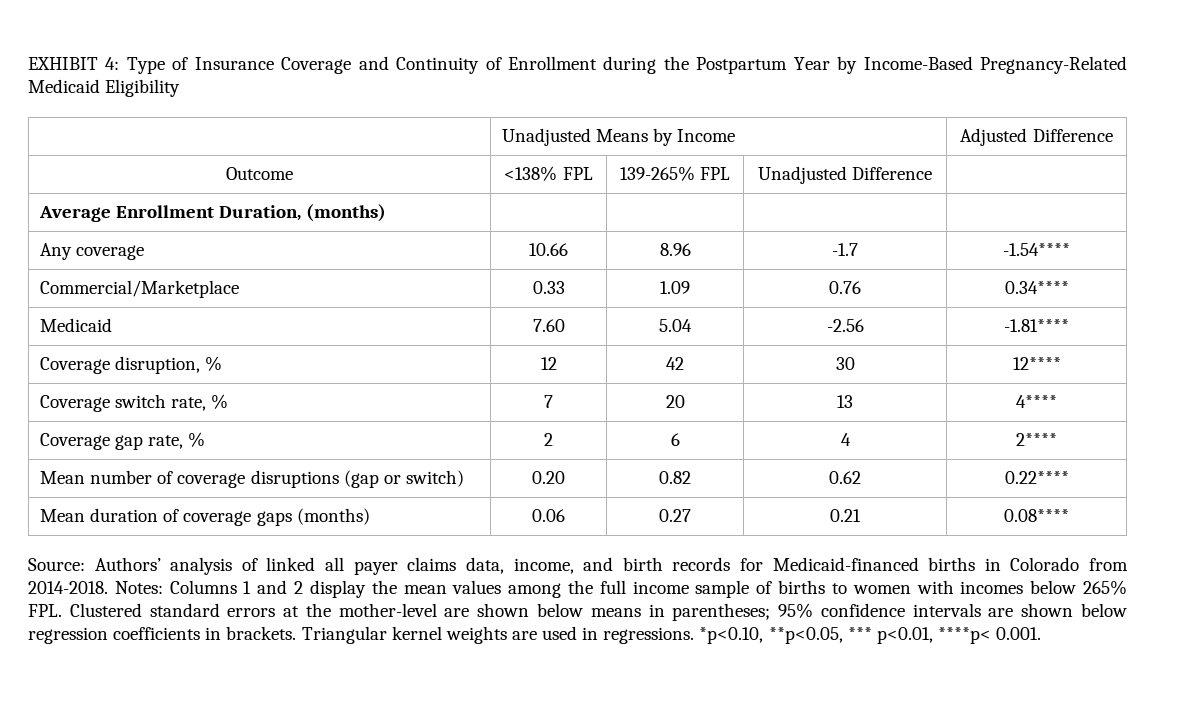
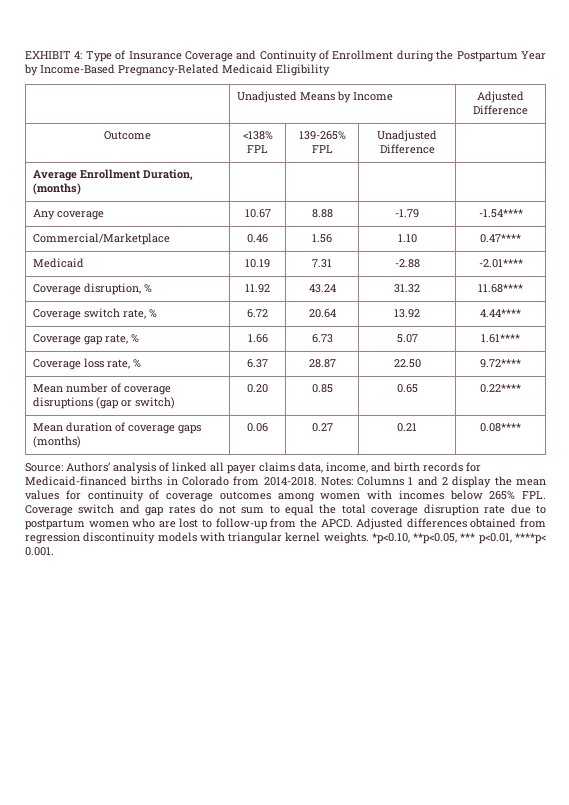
[529,243,568,256] [659,243,691,256] [832,243,858,256] 10.66 | 8.96 | -1.7 -> [244,209,271,218] [311,209,333,218] [395,209,419,218] 10.67 | 8.88 | -1.79
[532,281,565,294] [660,281,690,294] [829,281,861,294] [1004,281,1069,294] [39,318,112,332] [532,319,565,332] [659,319,692,332] [826,319,864,332] [1004,319,1069,332] 0.33 | 1.09 | 0.76 | 0.34**** // Medicaid | 7.60 | 5.04 | -2.56 | -1.81**** -> [247,234,268,243] [312,234,332,243] [397,234,417,243] [480,234,521,243] [33,258,85,268] [245,259,270,268] [312,259,332,268] [394,259,420,268] [478,259,523,268] 0.46 | 1.56 | 1.10 | 0.47**** // Medicaid | 10.19 | 7.31 | -2.88 | -2.01****
[540,357,557,370] [666,357,684,370] [835,357,855,370] [1012,357,1061,370] 12 | 42 | 30 | 12**** -> [245,284,270,293] [308,284,336,293] [394,284,420,293] [478,284,523,293] 11.92 | 43.24 | 31.32 | 11.68****
[544,395,553,408] [665,395,685,408] [837,395,853,408] [1016,395,1057,408] 7 | 20 | 13 | 4**** -> [247,309,268,318] [308,309,336,318] [394,309,420,318] [480,309,521,317] 6.72 | 20.64 | 13.92 | 4.44****
[544,433,553,446] [670,433,680,446] [840,433,851,446] [1016,433,1057,446] 2 | 6 | 4 | 2**** -> [247,334,268,343] [311,334,333,343] [396,334,418,343] [481,334,520,343] [33,358,142,370] [247,359,268,368] [308,359,336,368] [393,359,421,368] [480,359,521,368] 1.66 | 6.73 | 5.07 | 1.61**** // Coverage loss rate, % | 6.37 | 28.87 | 22.50 | 9.72****
[659,471,691,484] [829,471,861,484] 0.82 | 0.62 -> [311,384,333,393] [396,384,418,393] 0.85 | 0.65
[508,580,847,598] among the full income sample of births to -> [65,490,315,502] for continuity of coverage outcomes among
[69,603,1128,621] [28,626,695,644] Clustered standard errors at the mother-level are shown below means in parentheses; 95% confidence intervals are shown below regression coefficients in brackets. Triangular kernel weights are used in regressions. -> [25,504,546,516] [25,518,547,530] [25,532,369,544] Coverage switch and gap rates do not sum to equal the total coverage disruption rate due to postpartum women who are lost to follow-up from the APCD. Adjusted differences obtained from regression discontinuity models with triangular kernel weights.

